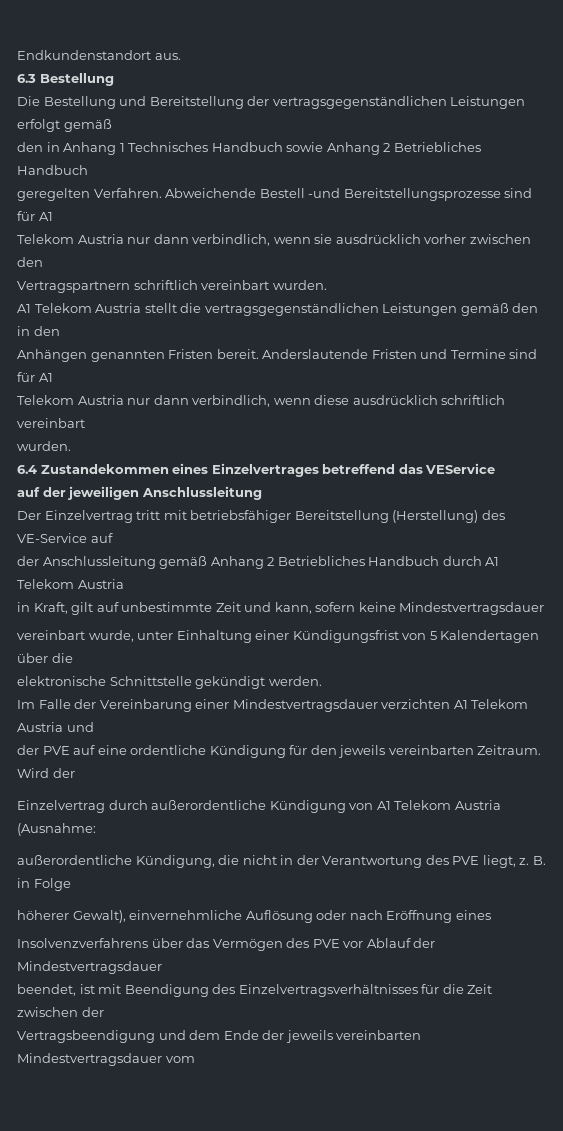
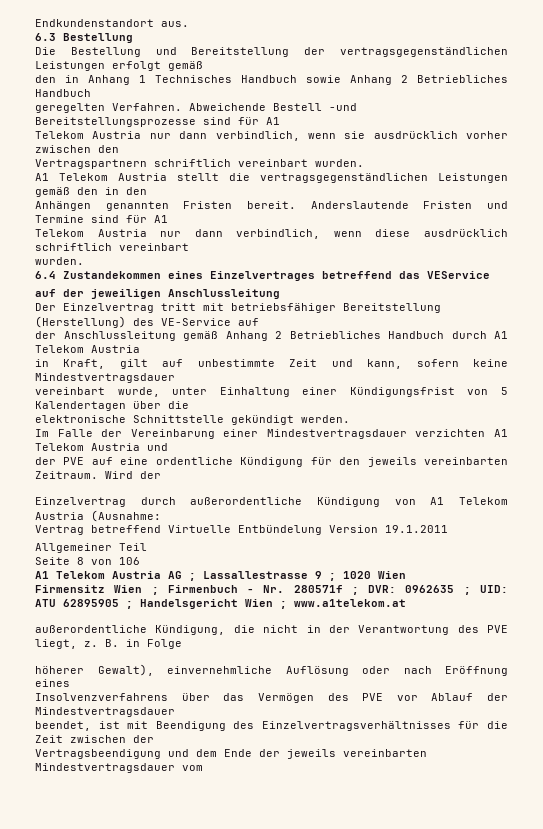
(96, 829) none -> [35,525,448,535] [35,543,147,553] [35,557,140,565] [35,571,406,581] [35,585,508,595] [35,599,406,609] // Vertrag betreffend Virtuelle Entbündelung Version 19.1.2011 // Allgemeiner Teil // Seite 8 von 106 // A1 Telekom Austria AG ; Lassallestrasse 9 ; 1020 Wien // Firmensitz Wien ; Firmenbuch - Nr. 280571f ; DVR: 0962635 ; UID: ATU 62895905 ; Handelsgericht Wien ; www.a1telekom.at

